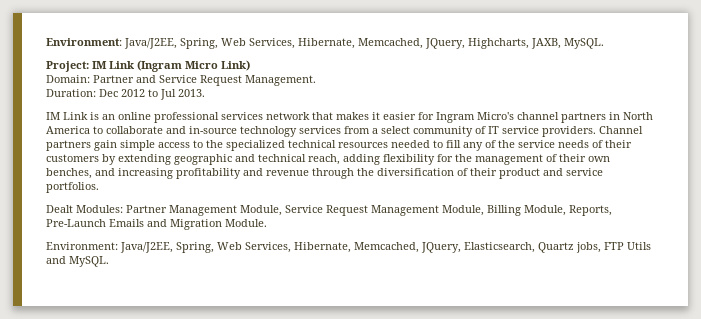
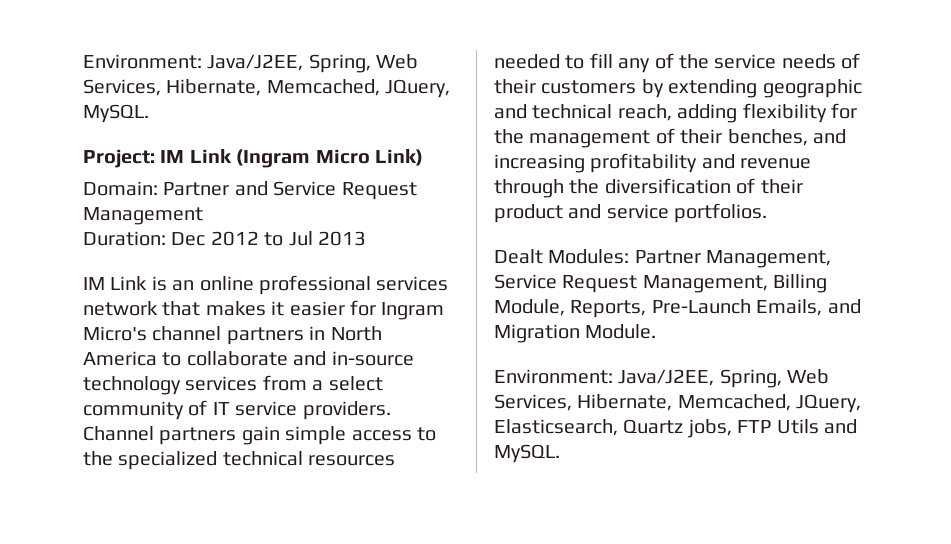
[46,38,561,49] Environment: Java/J2EE, Spring, Web Services, Hibernate, Memcached, JQuery, Highcharts, JAXB, -> [83,54,419,73] [83,79,451,98] Environment: Java/J2EE, Spring, Web Services, Hibernate, Memcached, JQuery,
[245,75,316,86] Management. -> [83,207,203,225] Management
[178,89,205,97] 2013. -> [318,231,366,246] 2013
[588,156,610,162] own -> (723, 136) none
[169,205,484,216] Management Module, Service Request Management Module, -> [706,250,832,268] [494,274,768,293] Management, Service Request Management,
[109,219,144,227] Emails -> [756,299,823,316] Emails,

